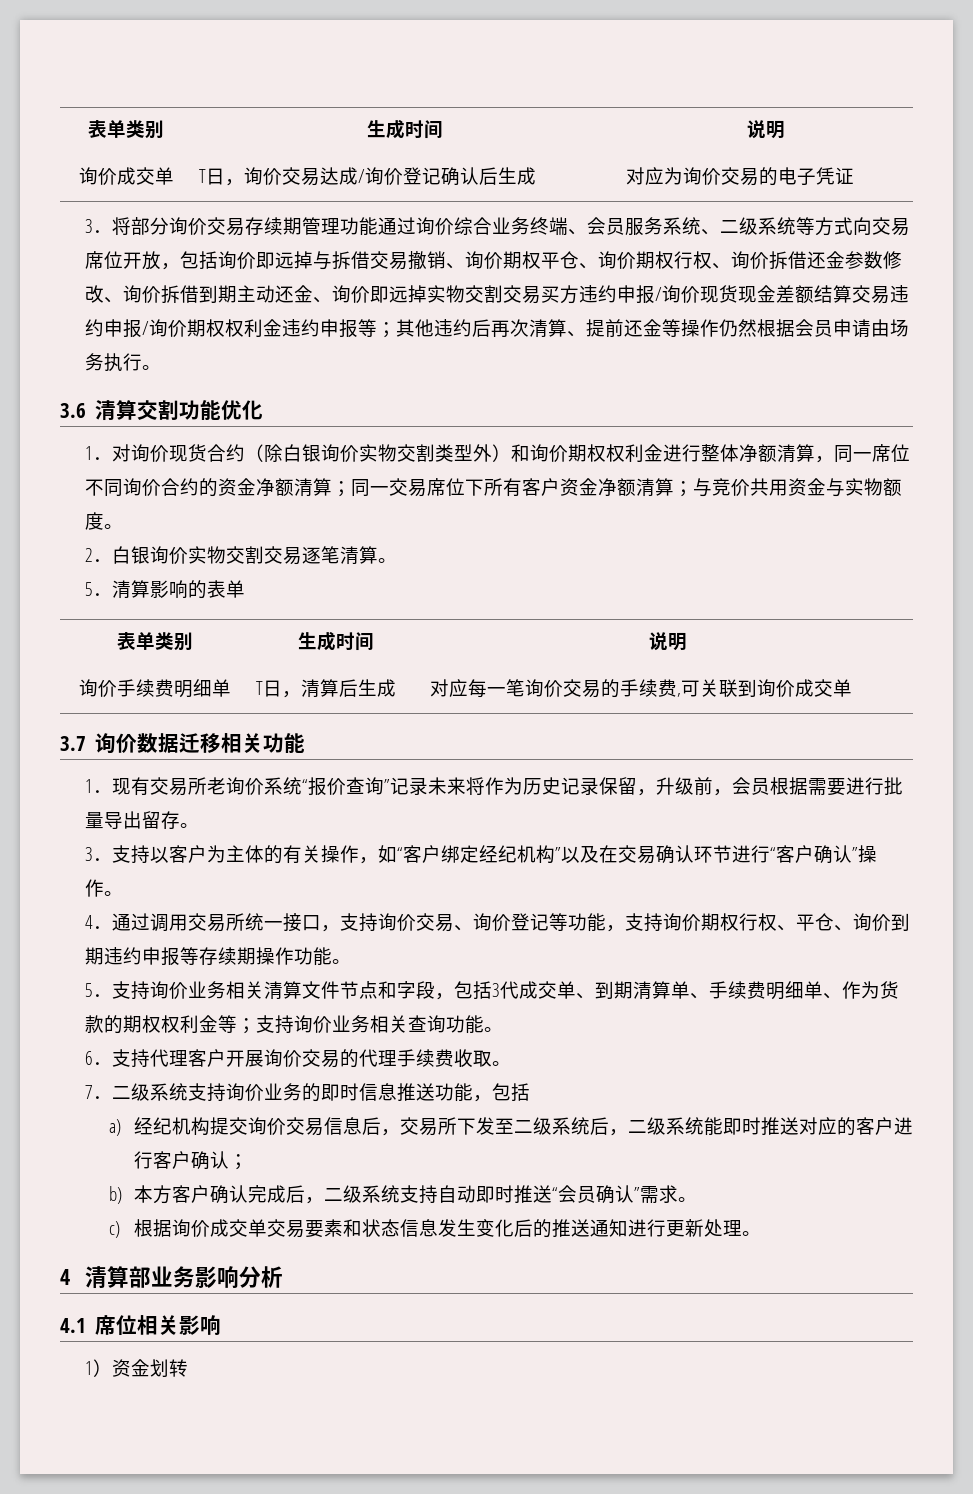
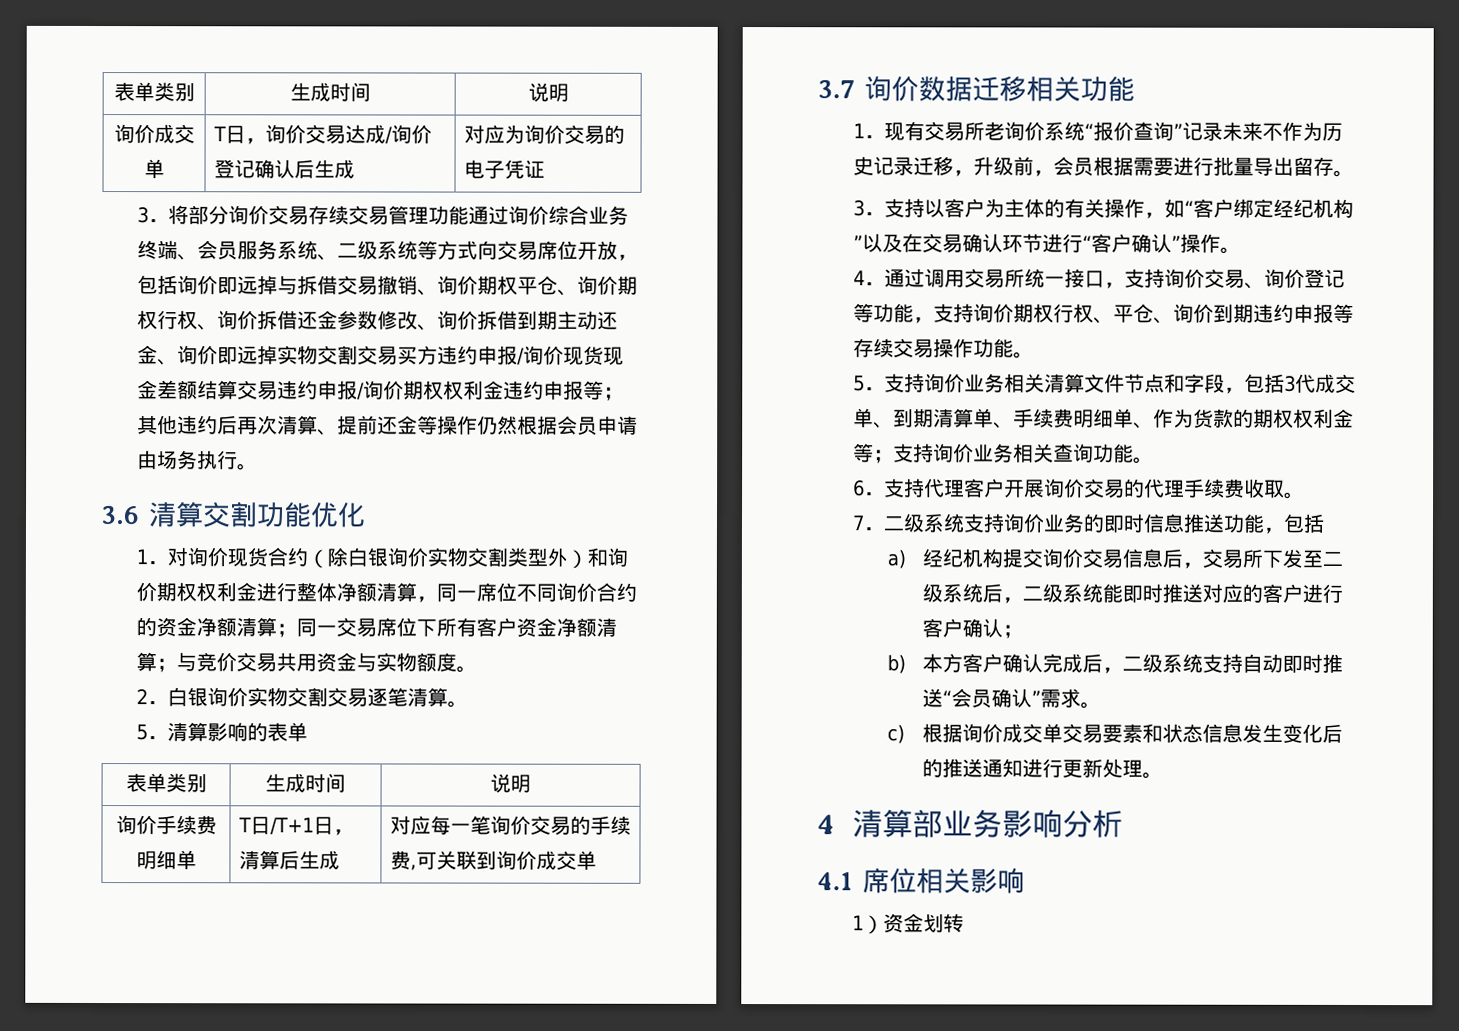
[282,217,302,235] 期 -> [347,205,389,226] 交易
(750, 487) none -> [235,652,277,673] 交易
(283, 688) none -> [269,816,334,835] /T+1日
[465,777,485,795] 将 -> [1261,122,1283,141] 不
[598,777,637,795] 保留 -> [912,156,954,176] 迁移
[236,947,256,965] 期 -> [892,338,934,359] 交易

